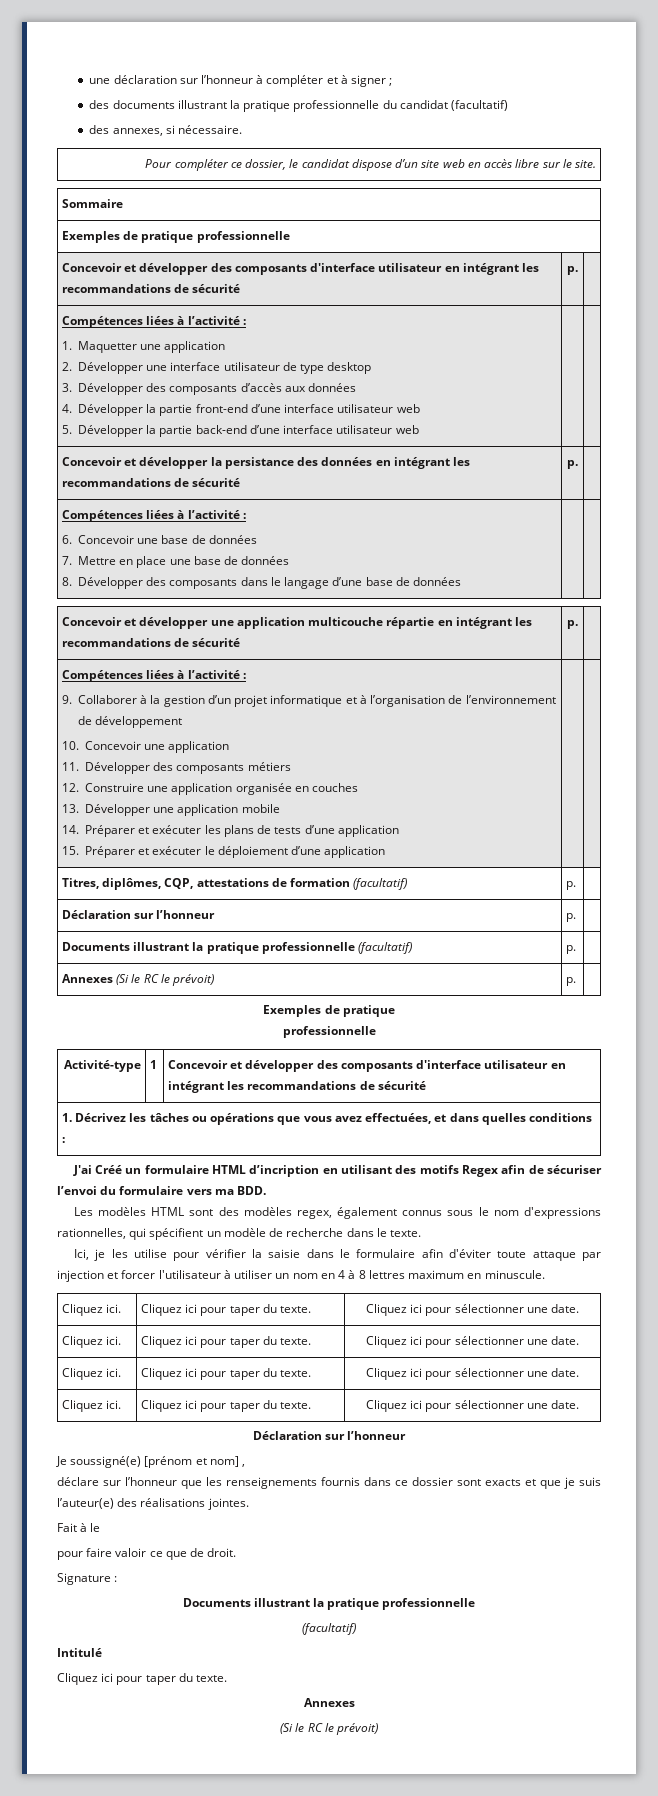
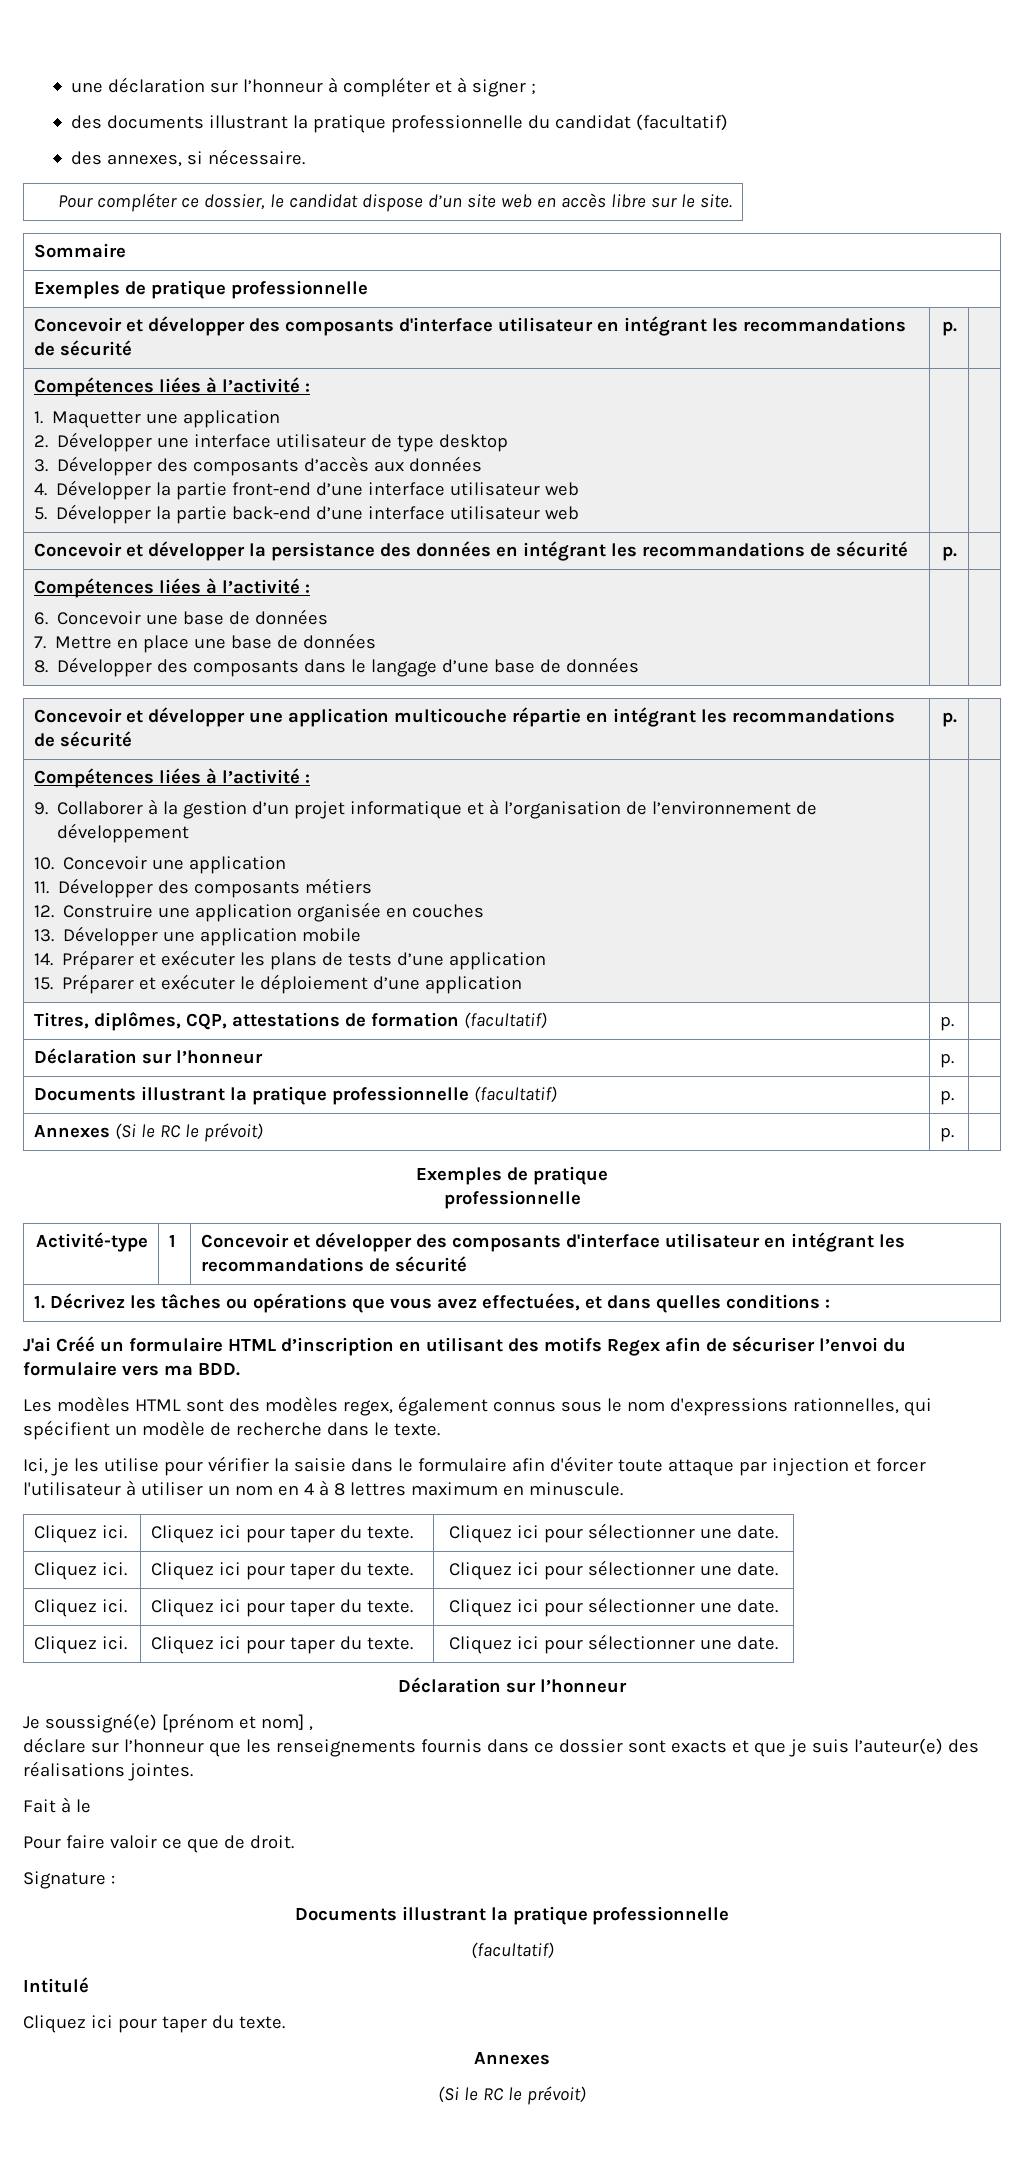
[249,1165,320,1177] d’incription -> [280,1337,394,1356] d’inscription
[57,1551,83,1560] pour -> [23,1836,61,1849] Pour

